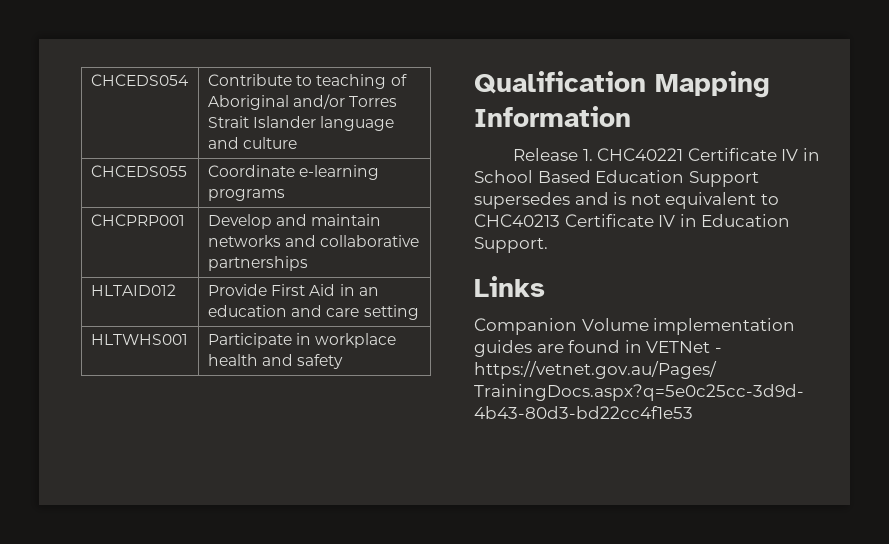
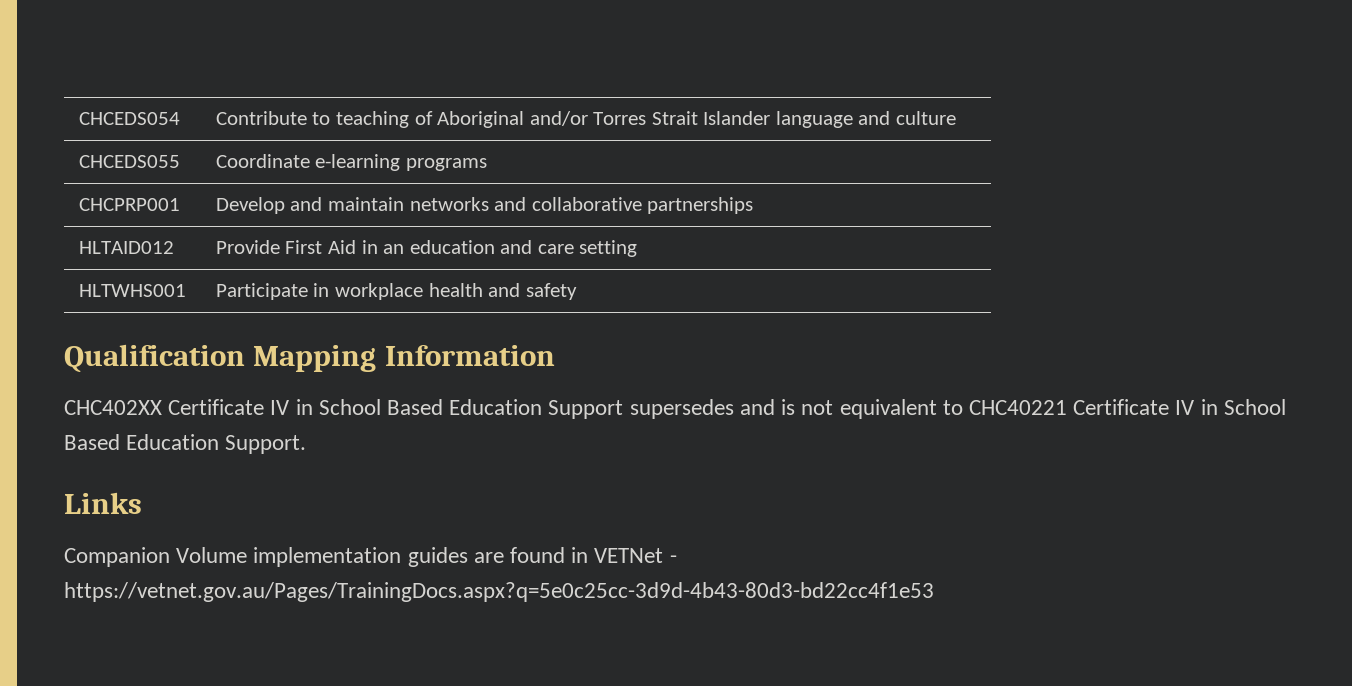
[513,148,684,161] Release 1. CHC40221 -> [64,400,162,415] CHC402XX
[474,214,697,227] CHC40213 Certificate IV in -> [968,399,1286,415] [64,434,120,450] CHC40221 Certificate IV in School Based

